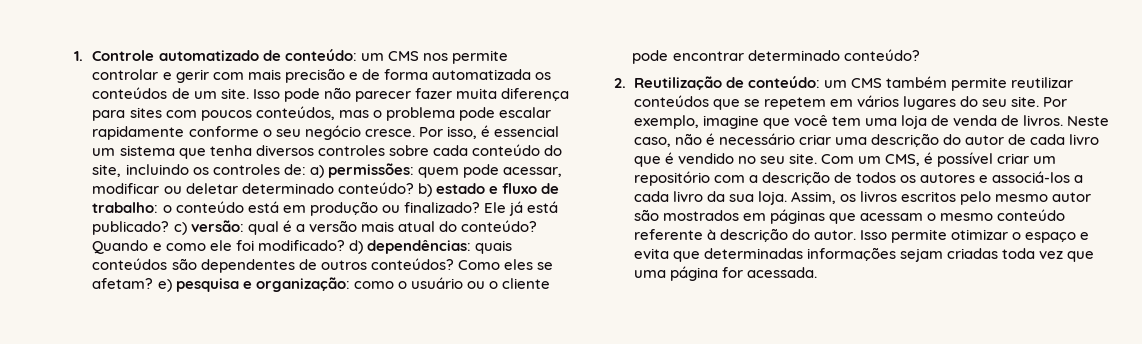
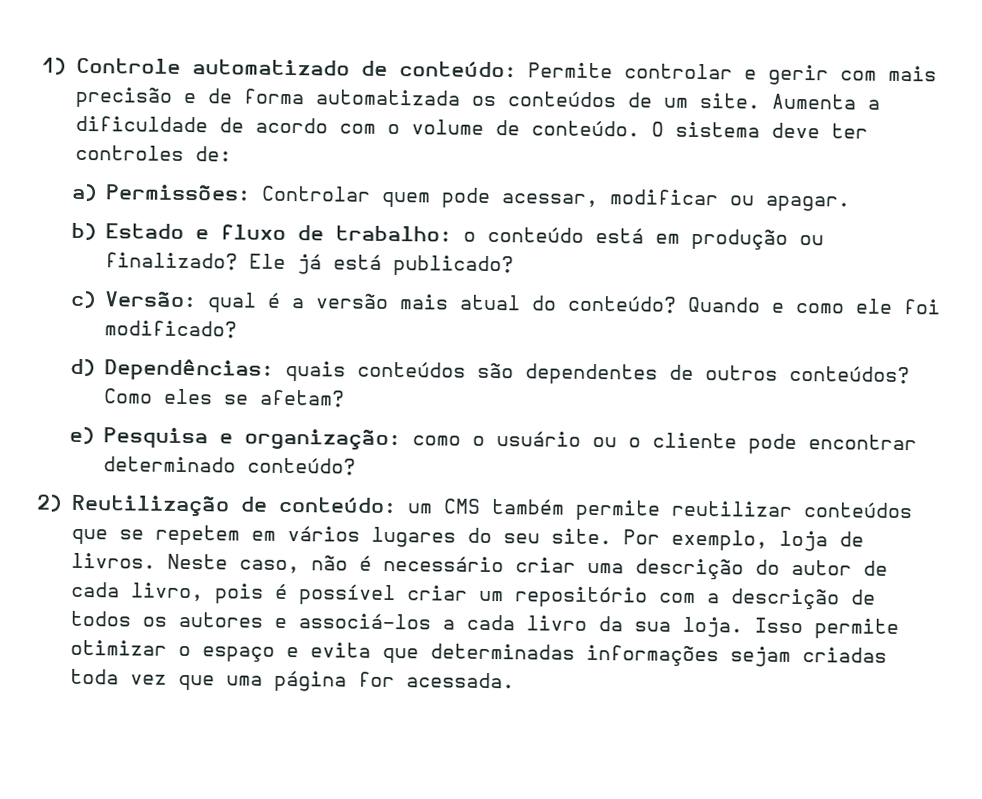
[74,51,83,61] 1. -> [41,57,67,75] 1)
[360,50,508,64] um CMS nos permite -> [527,62,613,79] Permite
[252,87,569,102] [92,106,551,121] [92,125,559,140] [92,144,562,159] [92,164,209,177] Isso pode não parecer fazer muita diferença para sites com poucos conteúdos, mas o problema pode escalar rapidamente conforme o seu negócio cresce. Por isso, é essencial um sistema que tenha diversos controles sobre cada conteúdo do site, incluindo os -> [770,93,880,110] [74,115,868,139] Aumenta a dificuldade de acordo com o volume de conteúdo. O sistema deve ter
[309,163,414,178] a) permissões: -> [70,183,372,202] // a) Permissões: Controlar
[185,182,485,197] deletar determinado conteúdo? b) estado -> [765,195,852,212] [70,222,185,241] apagar. // b) Estado
[173,220,244,235] c) versão: -> [69,290,198,309] // c) Versão:
[348,240,471,254] d) dependências: -> [69,358,275,381] // d) Dependências:
[157,278,239,292] e) pesquisa -> [68,426,209,449] // e) Pesquisa
[614,78,626,88] 2. -> [36,494,63,512] 2)
[702,115,997,129] imagine que você tem uma loja de venda -> [778,530,828,552] loja
[1069,134,1100,145] [633,152,920,167] livro que é vendido no seu site. Com um CMS, -> [130,582,264,604] livro, pois
[790,191,1092,205] [633,209,1065,224] [633,228,856,242] Assim, os livros escritos pelo mesmo autor são mostrados em páginas que acessam o mesmo conteúdo referente à descrição do autor. -> (743, 627) none

